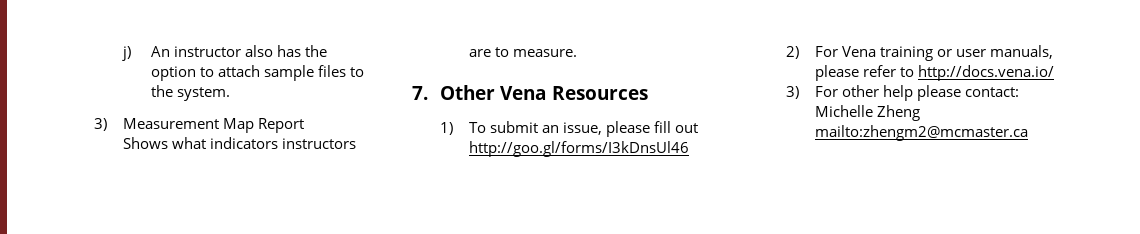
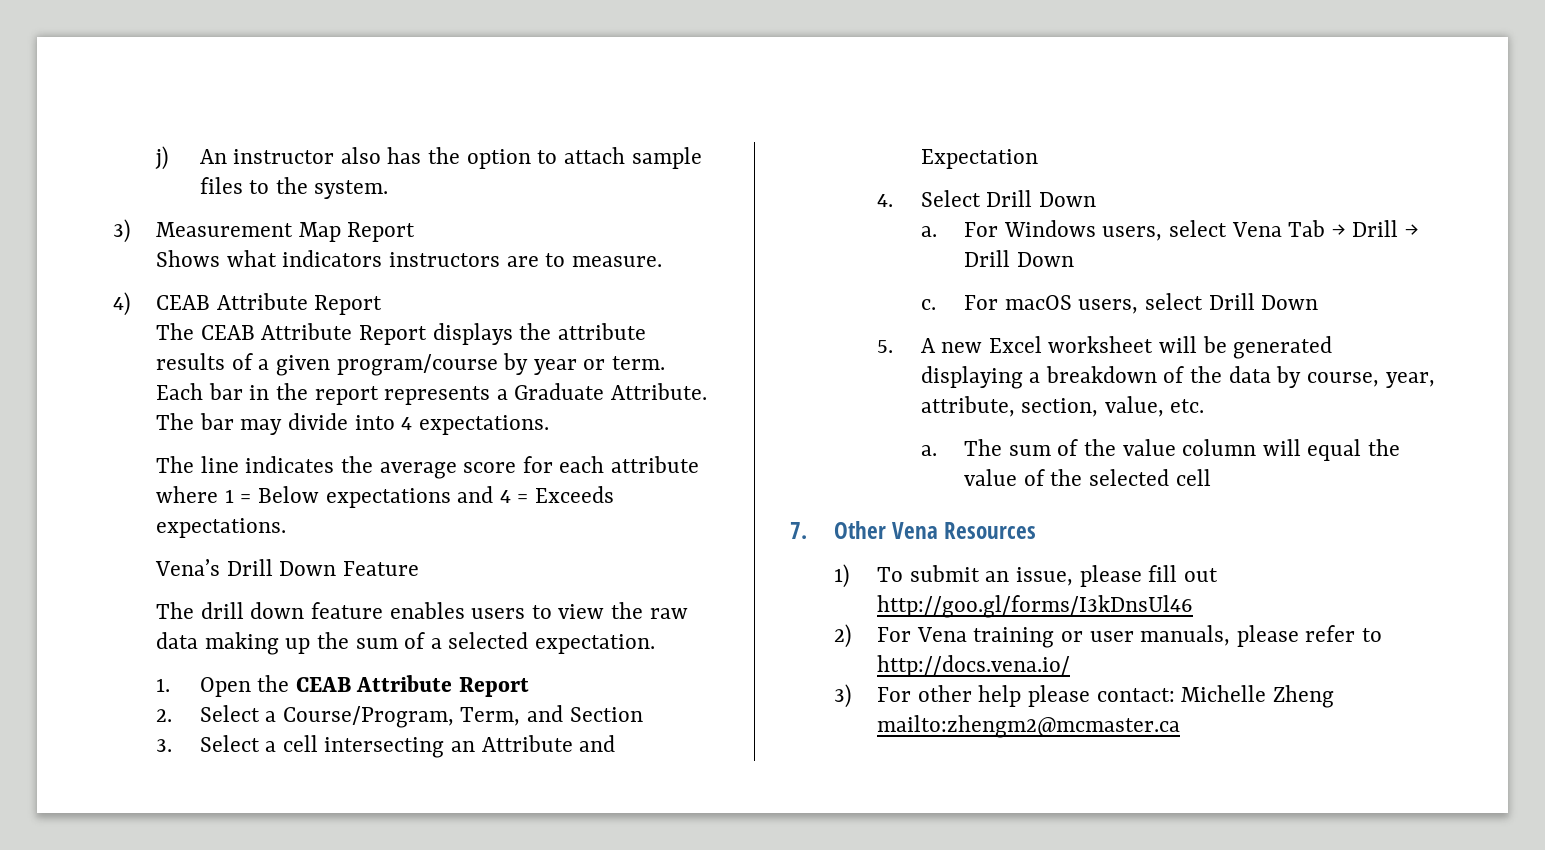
(577, 53) none -> [112,292,383,316] [156,323,646,345] [156,353,666,376] [156,383,708,405] [156,413,549,435] [156,456,700,479] [156,486,615,508] [156,518,287,538] [155,559,419,576] [156,602,688,619] [156,632,656,655] [156,675,530,697] [156,705,643,728] [156,735,616,758] [920,149,1038,169] [877,190,1096,207] [920,220,1420,241] [964,250,1074,267] [920,293,1319,314] [877,336,1333,359] [920,366,1435,389] [920,396,1205,417] [920,439,1401,461] [964,469,1211,486] // 4) CEAB Attribute Report // The CEAB Attribute Report displays the attribute results of a given program/course by year or term. Each bar in the report represents a Graduate Attribute. The bar may divide into 4 expectations. // The line indicates the average score for each attribute where 1 = Below expectations and 4 = Exceeds expectations. // Vena’s Drill Down Feature // The drill down feature enables users to view the raw data making up the sum of a selected expectation. // 1. Open the CEAB Attribute Report // 2. Select a Course/Program, Term, and Section // 3. Select a cell intersecting an Attribute and Expectation // 4. Select Drill Down // a. For Windows users, select Vena Tab → Drill → Drill Down // c. For macOS users, select Drill Down // 5. A new Excel worksheet will be generated displaying a breakdown of the data by course, year, attribute, section, value, etc. // a. The sum of the value column will equal the value of the selected cell

